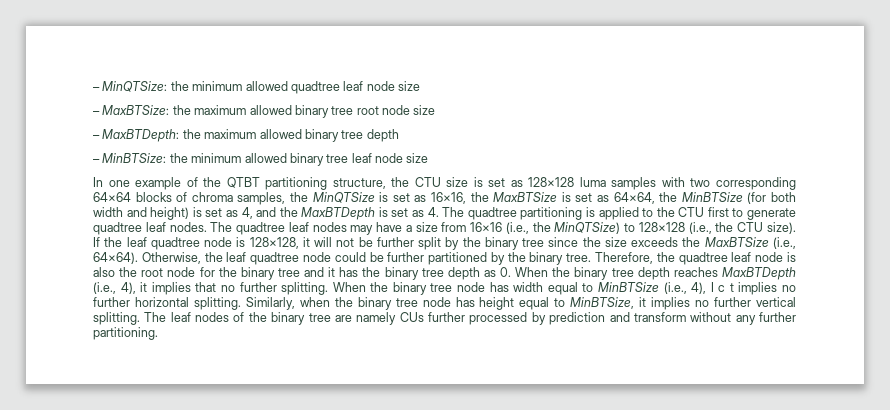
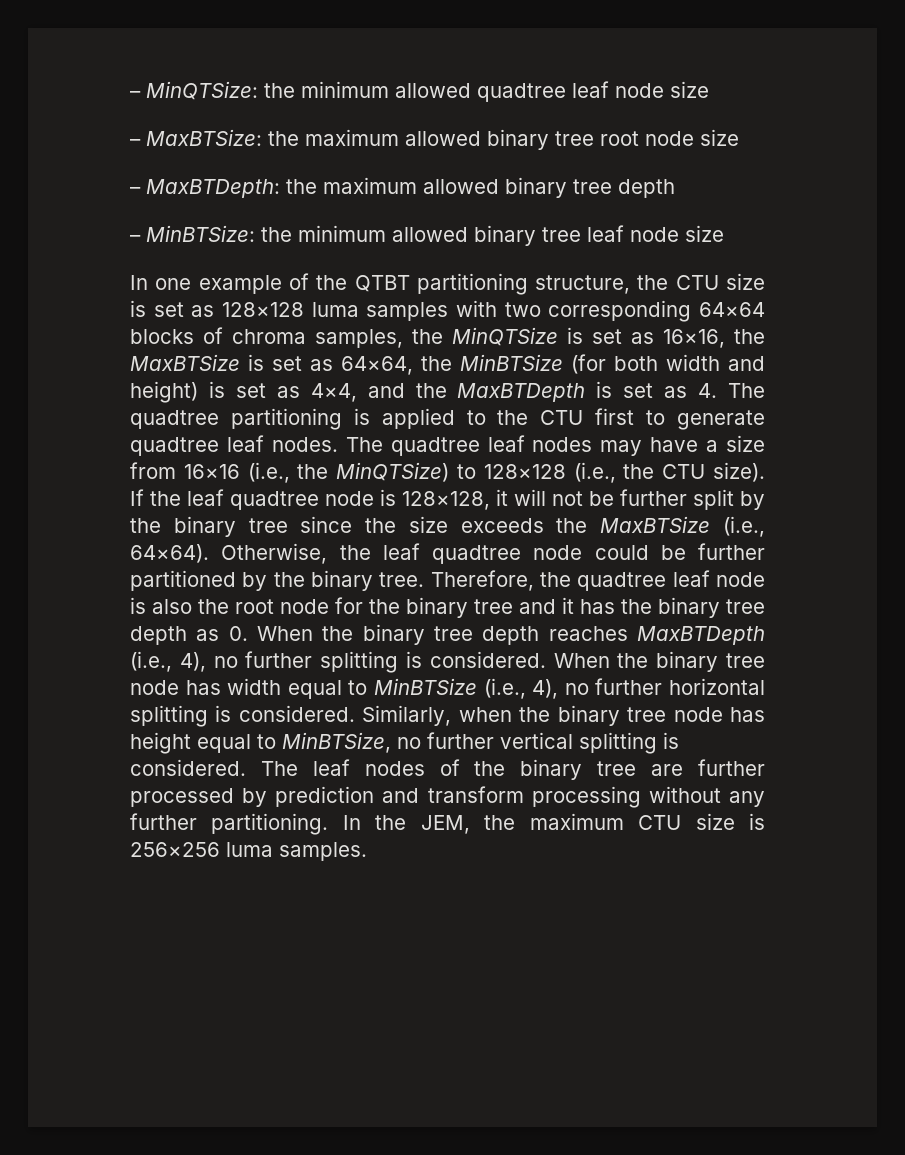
[241,207,253,219] 4, -> [310,383,357,402] 4×4,
[140,282,329,295] it implies that no further splitting. -> [213,651,546,673] no further splitting is considered.
[710,282,797,295] [93,297,241,310] I c t implies no further horizontal splitting. -> [564,678,766,695] [130,705,355,727] no further horizontal splitting is considered.
[639,297,691,310] it implies -> (391, 742) none
[93,312,140,325] splitting. -> [579,732,679,754] [130,759,246,776] splitting is considered.
[356,312,424,325] namely CUs -> (684, 770) none
(686, 317) none -> [531,786,641,808] processing
(158, 333) none -> [342,813,766,834] [130,842,367,861] In the JEM, the maximum CTU size is 256×256 luma samples.

